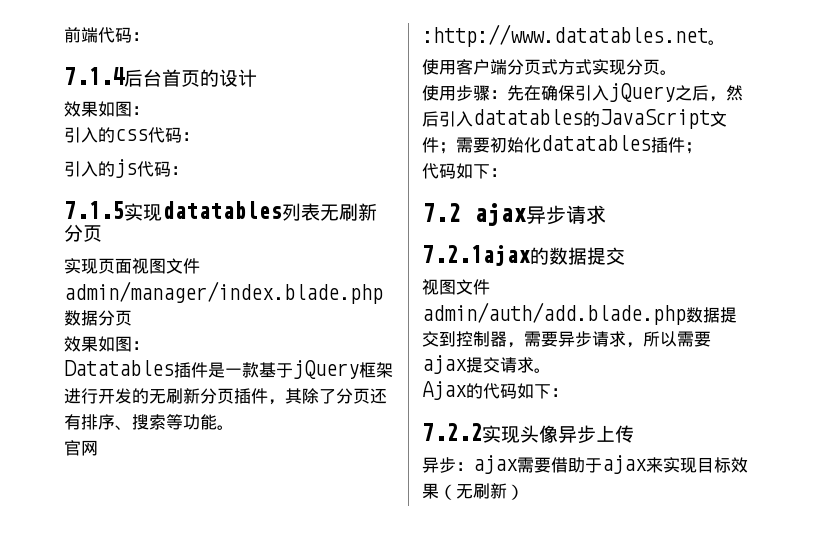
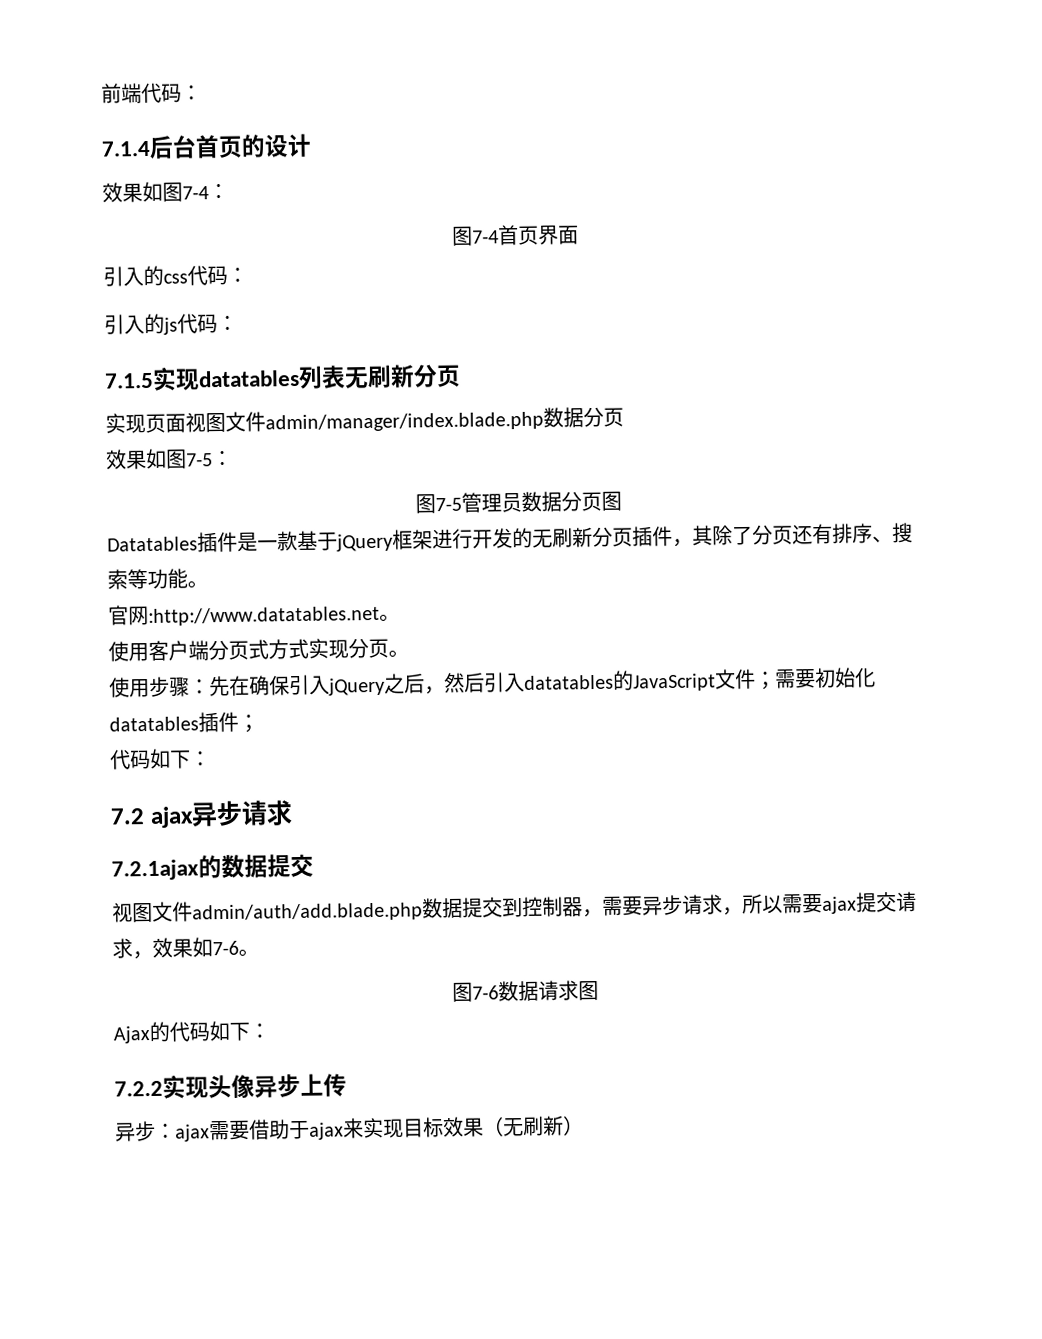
[132,106,149,115] ： -> [182,183,229,200] [452,224,579,246] 7-4： // 图7-4首页界面
[132,341,149,350] ： -> [186,450,233,467] [415,491,622,514] 7-5： // 图7-5管理员数据分页图
[534,368,551,373] 。 -> [132,937,259,960] [452,980,599,1002] ，效果如7-6。 // 图7-6数据请求图

